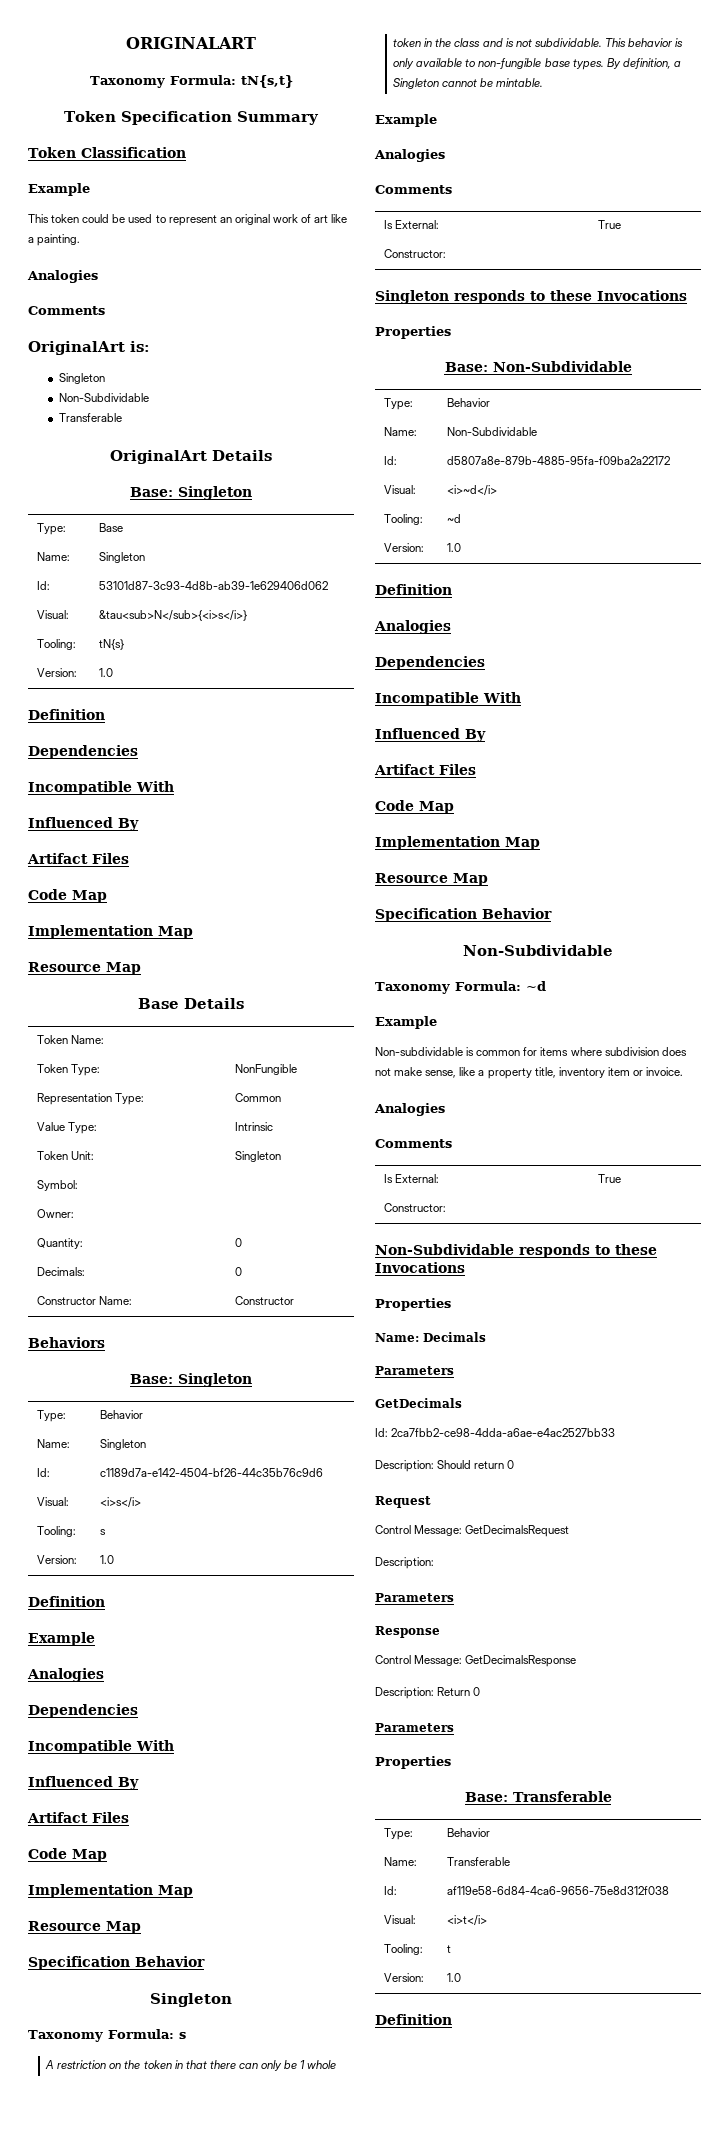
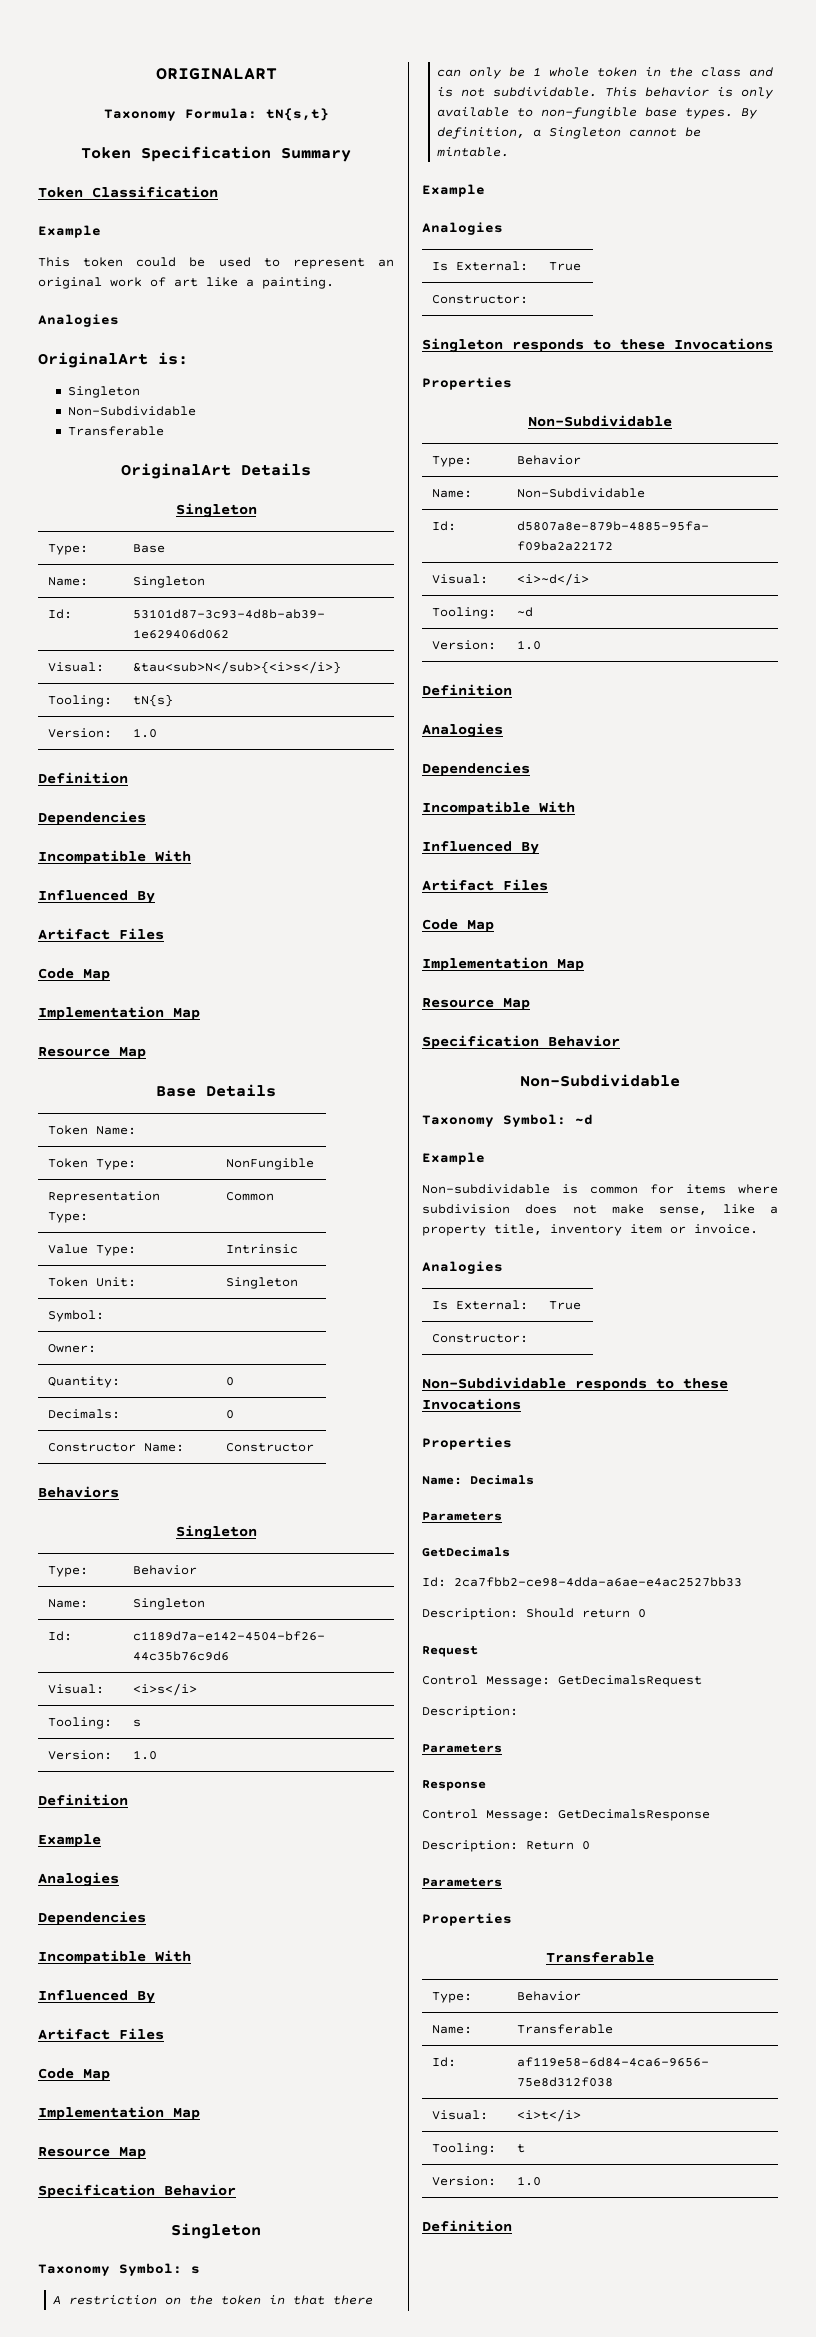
[28,306,105,315] // Comments -> (119, 320) none
[130,487,173,497] Base: -> (311, 469) none
[130,1374,173,1384] Base: -> (119, 1492) none
[107,2029,174,2039] Formula: -> [119,2263,182,2276] Symbol:
[375,185,452,194] // Comments -> (503, 228) none
[444,362,488,372] Base: -> (512, 383) none
[454,981,521,991] Formula: -> [503,1114,566,1127] Symbol:
[375,1139,452,1148] // Comments -> (503, 1267) none
[464,1792,508,1802] Base: -> (512, 1919) none

